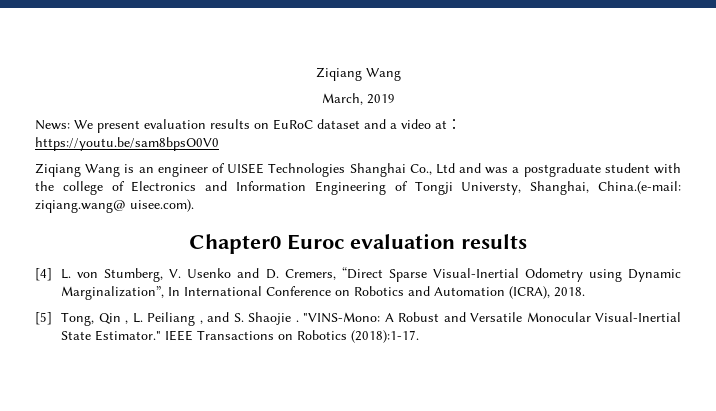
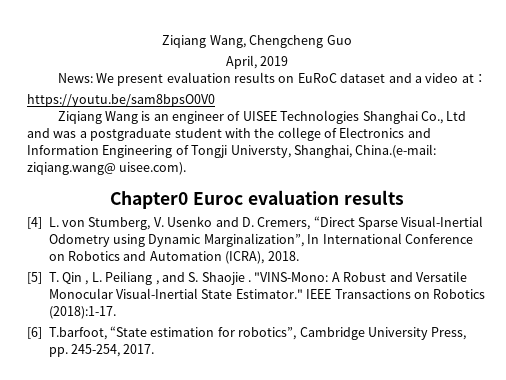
[315,67,401,81] [321,93,363,105] Ziqiang Wang // March, -> [162,35,352,48] [225,55,257,69] Ziqiang Wang, Chengcheng Guo // April,
[61,312,95,326] Tong, -> [48,272,59,282] T.
(420, 336) none -> [27,326,467,340] [48,344,155,357] // [6] T.barfoot, “State estimation for robotics”, Cambridge University Press, pp. 245-254, 2017.

